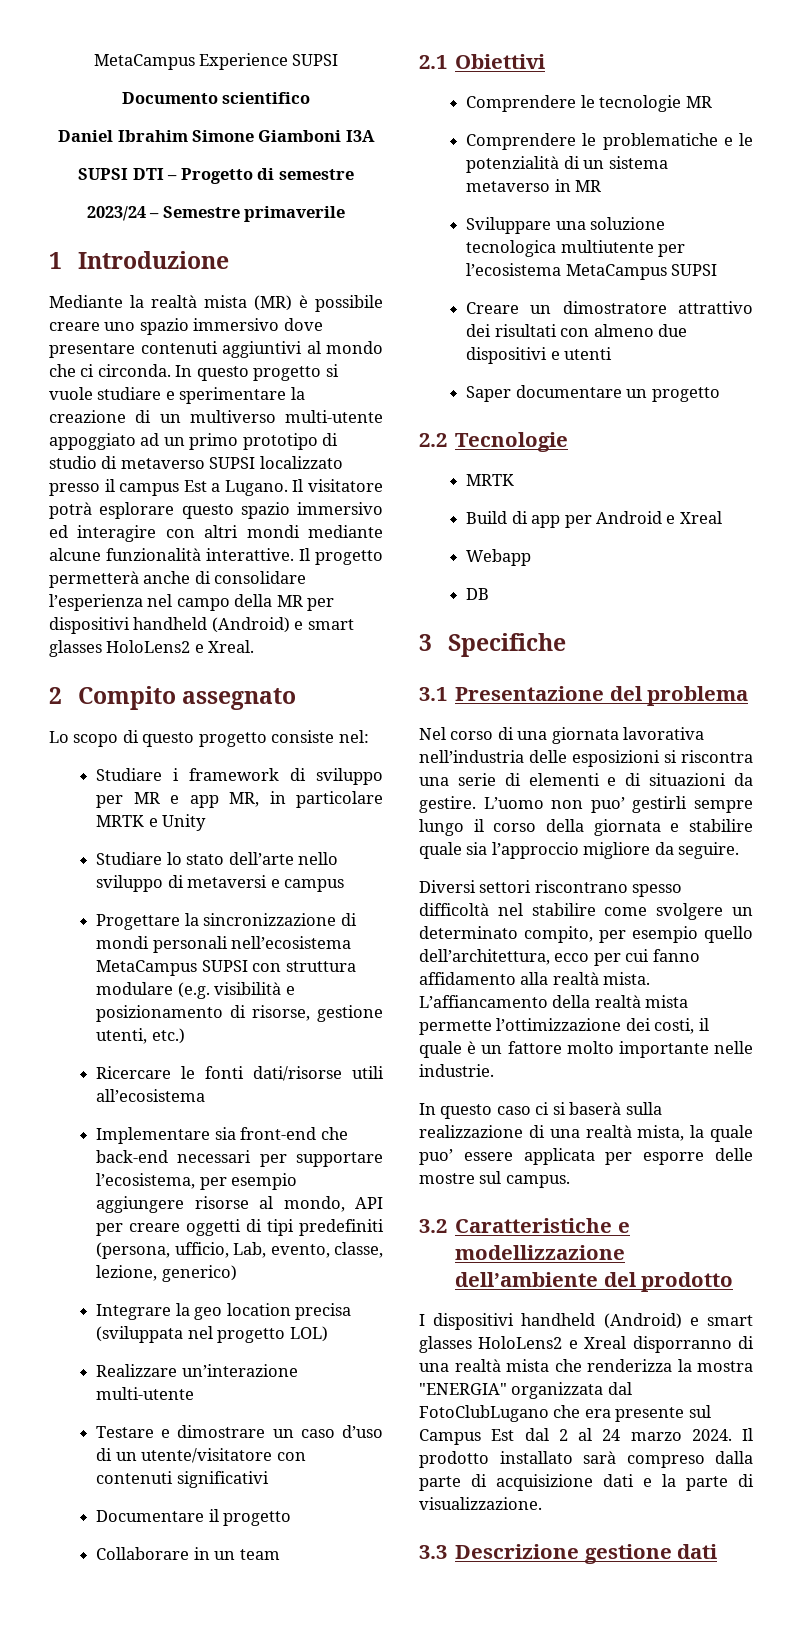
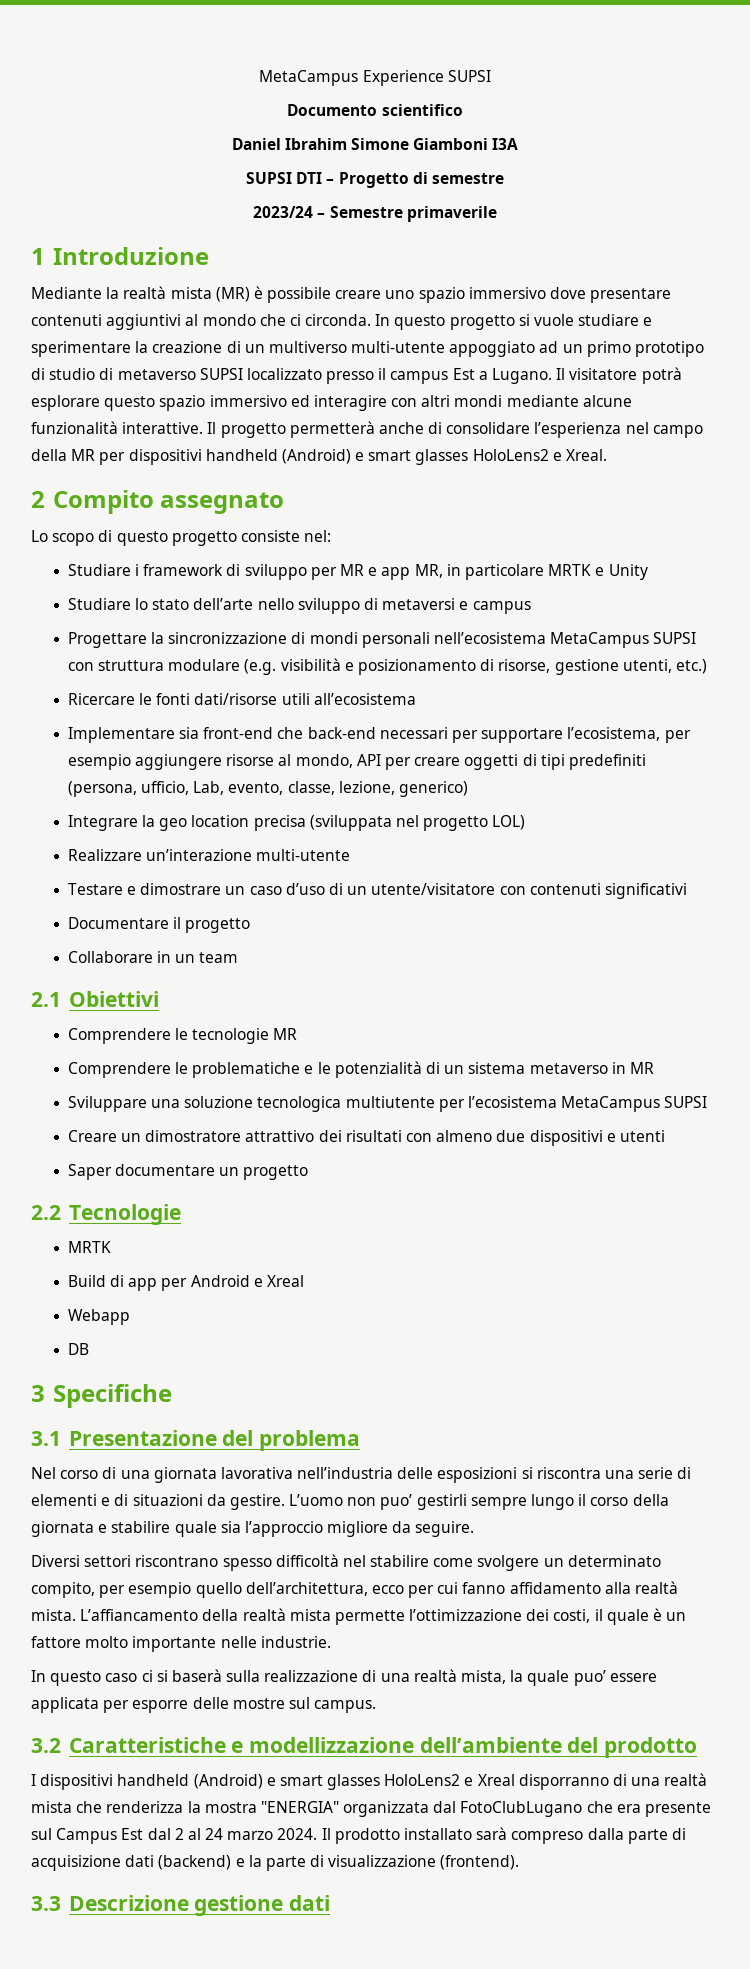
(634, 1480) none -> [158,1855,232,1870] (backend)
[419,1497,542,1510] visualizzazione. -> [328,1855,520,1870] visualizzazione (frontend).

